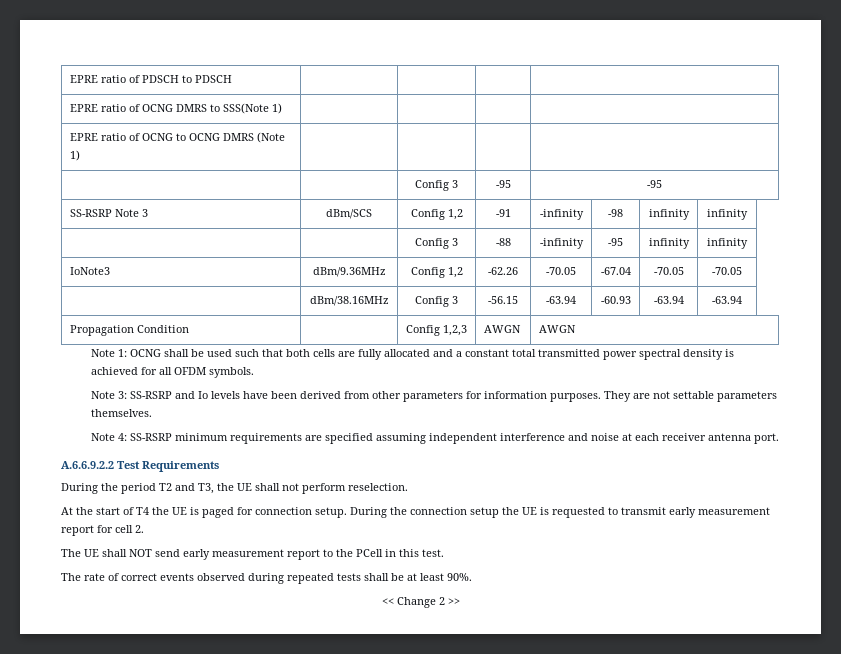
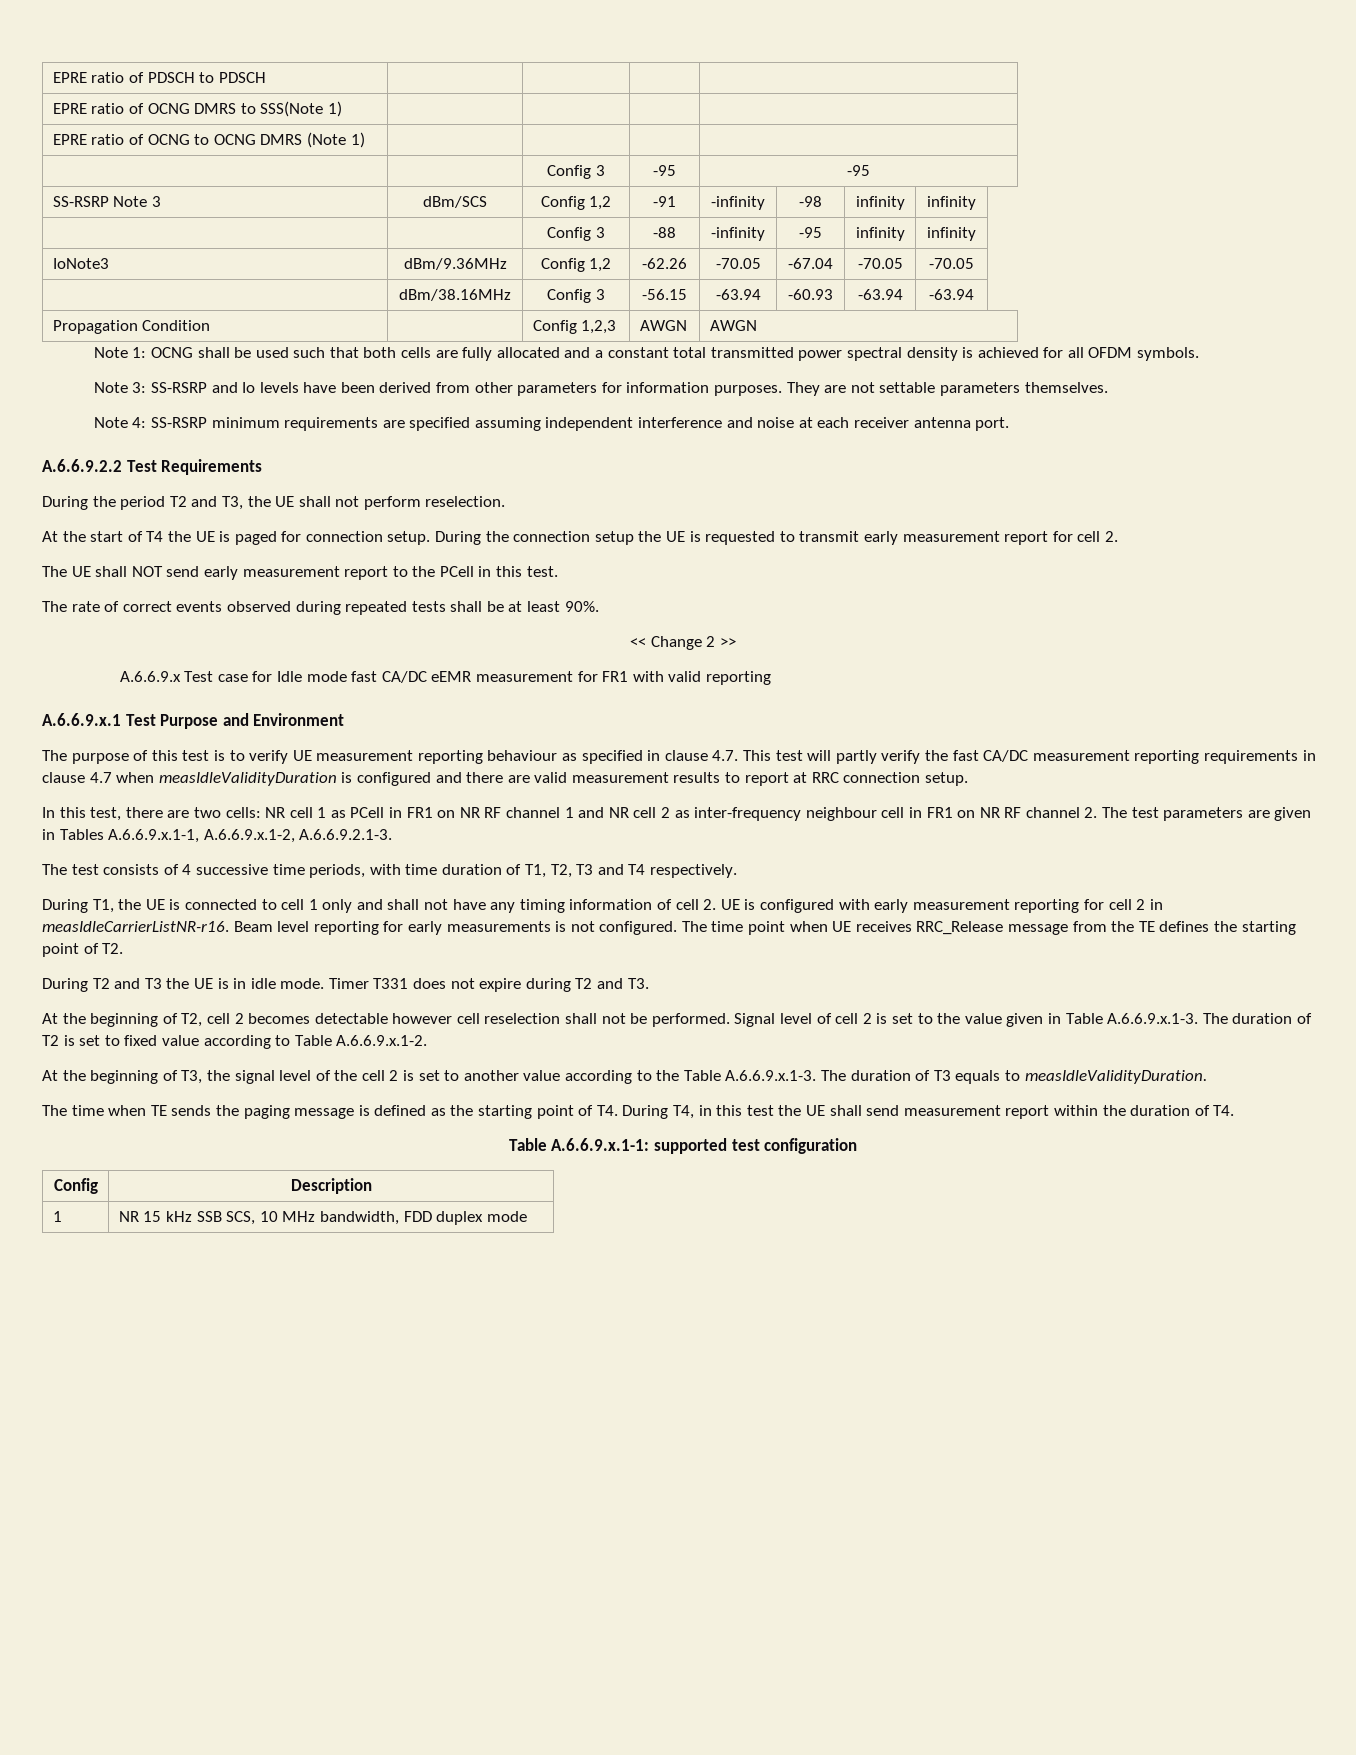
(460, 601) none -> [119,671,771,685] [42,713,345,729] [42,750,1316,764] [42,772,969,786] [42,807,1312,821] [42,829,393,843] [42,864,738,878] [42,899,1163,913] [42,921,1296,935] [42,943,124,957] [42,978,649,992] [42,1013,1312,1027] [42,1035,428,1049] [42,1070,1207,1084] [42,1105,1235,1119] [508,1138,858,1154] [53,1178,98,1194] [290,1178,372,1194] [52,1211,62,1222] [118,1211,527,1225] // A.6.6.9.x Test case for Idle mode fast CA/DC eEMR measurement for FR1 with valid reporting // A.6.6.9.x.1 Test Purpose and Environment // The purpose of this test is to verify UE measurement reporting behaviour as specified in clause 4.7. This test will partly verify the fast CA/DC measurement reporting requirements in clause 4.7 when measIdleValidityDuration is configured and there are valid measurement results to report at RRC connection setup. // In this test, there are two cells: NR cell 1 as PCell in FR1 on NR RF channel 1 and NR cell 2 as inter-frequency neighbour cell in FR1 on NR RF channel 2. The test parameters are given in Tables A.6.6.9.x.1-1, A.6.6.9.x.1-2, A.6.6.9.2.1-3. // The test consists of 4 successive time periods, with time duration of T1, T2, T3 and T4 respectively. // During T1, the UE is connected to cell 1 only and shall not have any timing information of cell 2. UE is configured with early measurement reporting for cell 2 in measIdleCarrierListNR-r16. Beam level reporting for early measurements is not configured. The time point when UE receives RRC_Release message from the TE defines the starting point of T2. // During T2 and T3 the UE is in idle mode. Timer T331 does not expire during T2 and T3. // At the beginning of T2, cell 2 becomes detectable however cell reselection shall not be performed. Signal level of cell 2 is set to the value given in Table A.6.6.9.x.1-3. The duration of T2 is set to fixed value according to Table A.6.6.9.x.1-2. // At the beginning of T3, the signal level of the cell 2 is set to another value according to the Table A.6.6.9.x.1-3. The duration of T3 equals to measIdleValidityDuration. // The time when TE sends the paging message is defined as the starting point of T4. During T4, in this test the UE shall send measurement report within the duration of T4. // Table A.6.6.9.x.1-1: supported test configuration // Config | Description // 1 | NR 15 kHz SSB SCS, 10 MHz bandwidth, FDD duplex mode

